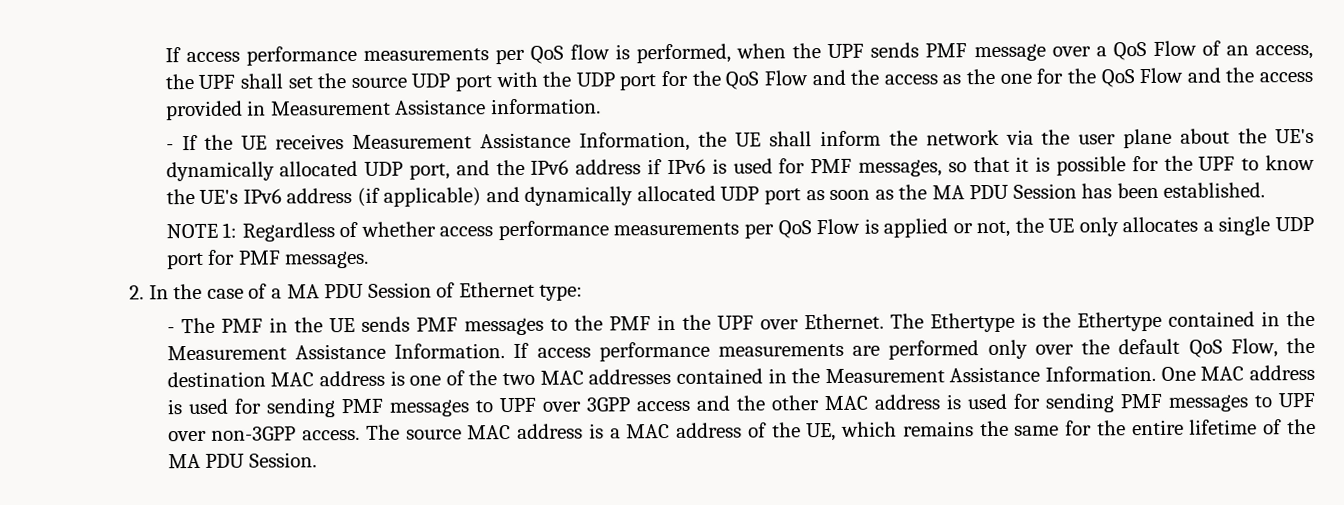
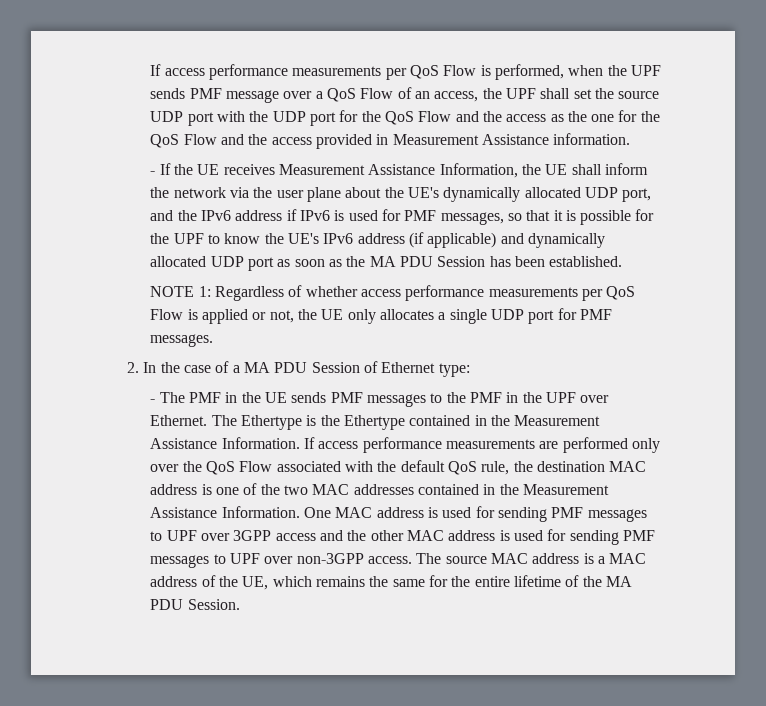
[570,44,611,60] flow -> [443,65,477,76] Flow
(1111, 347) none -> [205,461,397,475] QoS Flow associated with the
[1230,338,1278,358] Flow, -> [481,461,510,475] rule,

